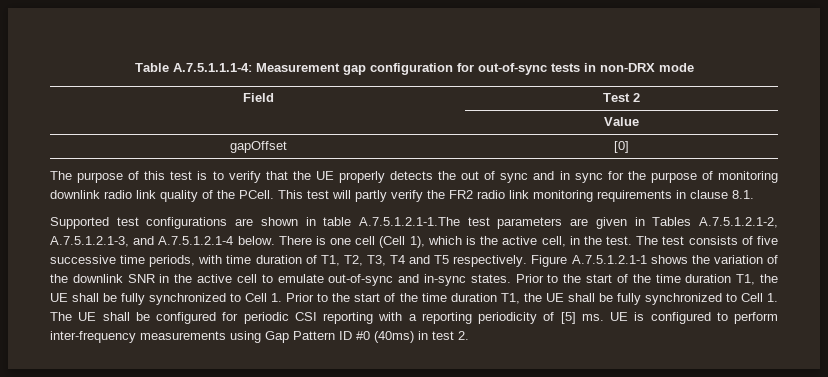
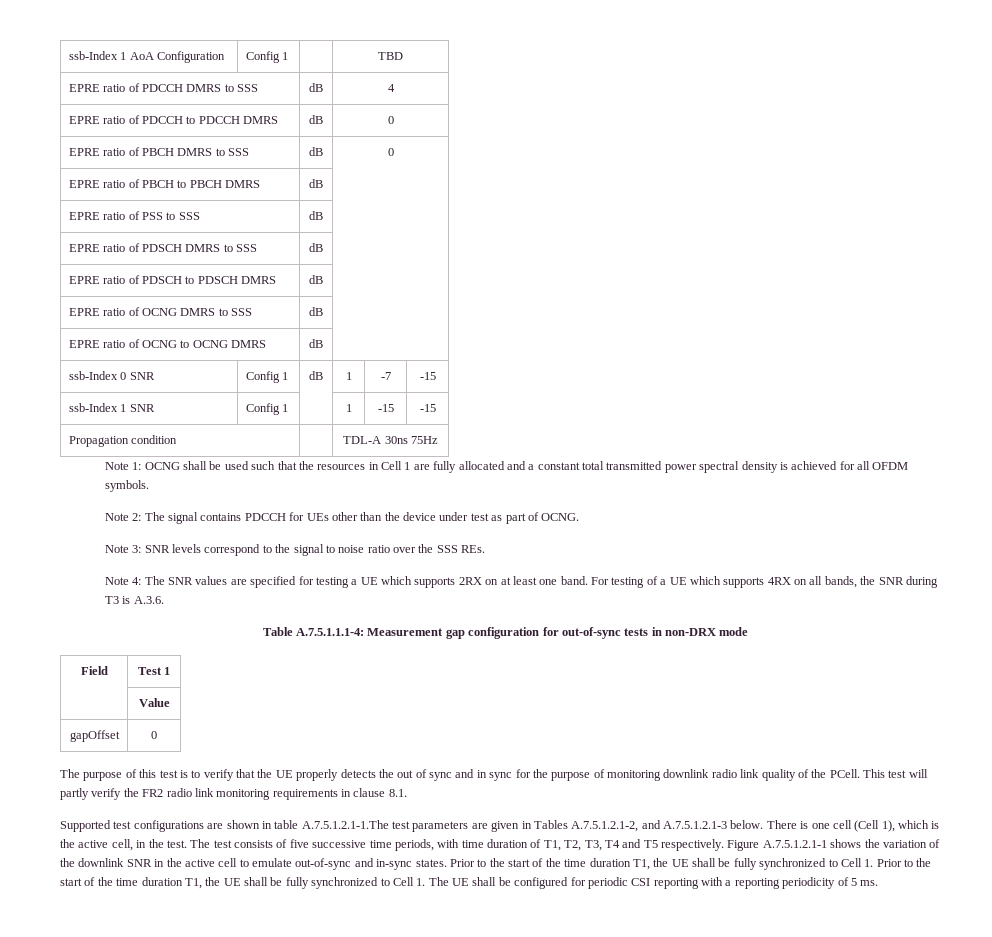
(134, 67) none -> [68,51,226,63] [245,51,289,63] [378,52,403,60] [68,83,259,92] [309,83,323,92] [387,84,395,92] [68,115,279,124] [309,115,323,124] [387,116,394,124] [68,147,250,156] [309,147,323,156] [387,148,394,156] [68,179,261,188] [309,179,323,188] [68,211,200,220] [309,211,323,220] [68,243,258,252] [309,243,323,252] [68,275,277,284] [309,275,323,284] [68,307,253,316] [309,307,323,316] [68,339,267,348] [309,339,323,348] [68,371,155,380] [245,371,289,383] [309,371,323,380] [345,372,352,380] [380,372,391,380] [419,372,436,380] [68,403,155,412] [245,403,289,415] [345,404,352,412] [377,404,394,412] [419,404,436,412] [68,435,178,447] [343,436,438,444] [104,461,909,473] [104,480,149,492] [104,512,580,524] [104,544,486,556] [104,576,938,588] [104,596,164,604] ssb-Index 1 AoA Configuration | Config 1 | | TBD // EPRE ratio of PDCCH DMRS to SSS | dB | 4 // EPRE ratio of PDCCH to PDCCH DMRS | dB | 0 // EPRE ratio of PBCH DMRS to SSS | dB | 0 // EPRE ratio of PBCH to PBCH DMRS | dB | // EPRE ratio of PSS to SSS | dB | // EPRE ratio of PDSCH DMRS to SSS | dB | // EPRE ratio of PDSCH to PDSCH DMRS | dB | // EPRE ratio of OCNG DMRS to SSS | dB | // EPRE ratio of OCNG to OCNG DMRS | dB | // ssb-Index 0 SNR | Config 1 | dB | 1 | -7 | -15 // ssb-Index 1 SNR | Config 1 | | 1 | -15 | -15 // Propagation condition | | TDL-A 30ns 75Hz // Note 1: OCNG shall be used such that the resources in Cell 1 are fully allocated and a constant total transmitted power spectral density is achieved for all OFDM symbols. // Note 2: The signal contains PDCCH for UEs other than the device under test as part of OCNG. // Note 3: SNR levels correspond to the signal to noise ratio over the SSS REs. // Note 4: The SNR values are specified for testing a UE which supports 2RX on at least one band. For testing of a UE which supports 4RX on all bands, the SNR during T3 is A.3.6. //
[633,93,640,102] 2 -> [164,667,171,675] 1
[614,141,629,153] [0] -> [151,731,157,739] 0
[50,236,234,247] A.7.5.1.2.1-3, and A.7.5.1.2.1-4 -> [641,820,727,829] and A.7.5.1.2.1-3
[560,312,778,324] [50,331,469,343] [5] ms. UE is configured to perform inter-frequency measurements using Gap Pattern ID #0 (40ms) in test 2. -> [850,878,879,886] 5 ms.

